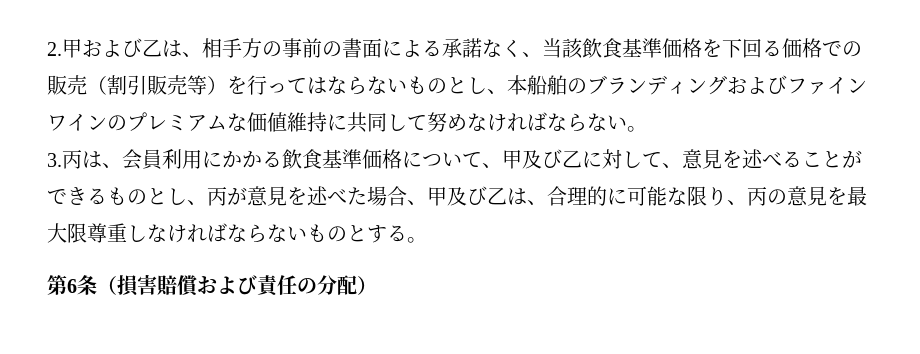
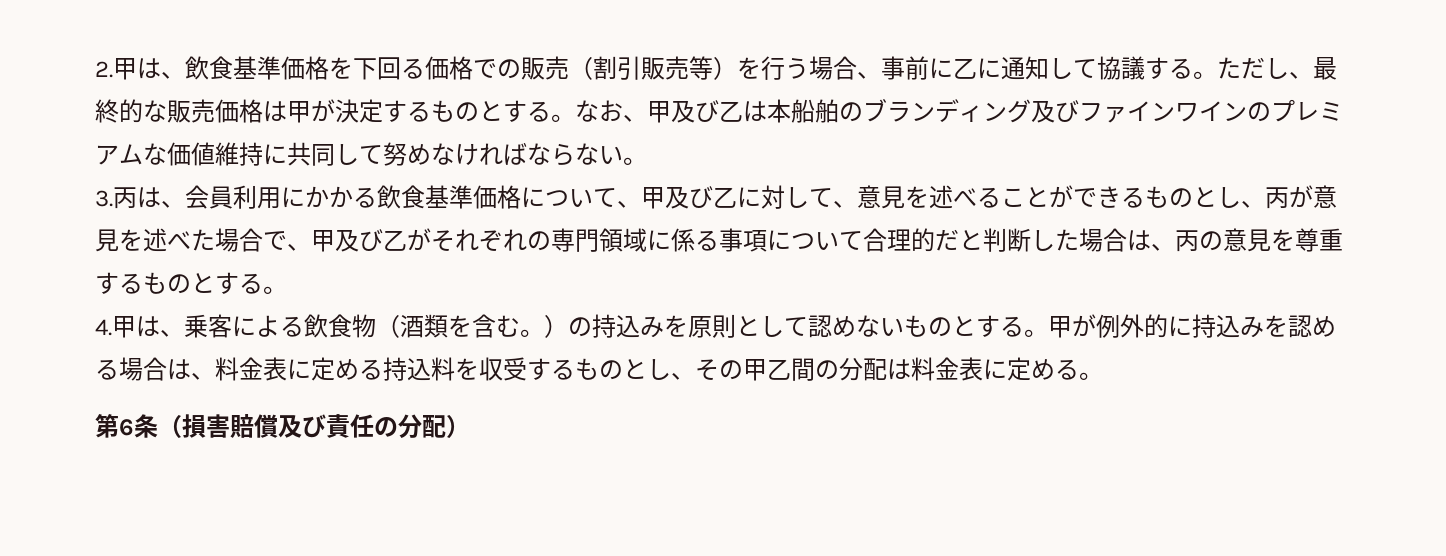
[82,38,583,59] および乙は、相手方の事前の書面による承諾なく、当該 -> [137,58,185,79] は、
[267,76,507,95] ってはならないものとし、 -> [785,56,1337,80] [95,99,767,123] う場合、事前に乙に通知して協議する。ただし、最終的な販売価格は甲が決定するものとする。なお、甲及び乙は
[727,77,767,94] およ -> [1031,100,1055,123] 及
[407,186,867,206] [47,223,387,243] 、甲及び乙は、合理的に可能な限り、丙の意見を最大限尊重しなければならないものとす -> [263,228,1343,252] [95,272,287,294] [95,314,1336,338] [95,357,1055,381] で、甲及び乙がそれぞれの専門領域に係る事項について合理的だと判断した場合は、丙の意見を尊重するものとする。 // 4.甲は、乗客による飲食物（酒類を含む。）の持込みを原則として認めないものとする。甲が例外的に持込みを認める場合は、料金表に定める持込料を収受するものとし、その甲乙間の分配は料金表に定め
[197,276,237,294] およ -> [278,415,302,438] 及

